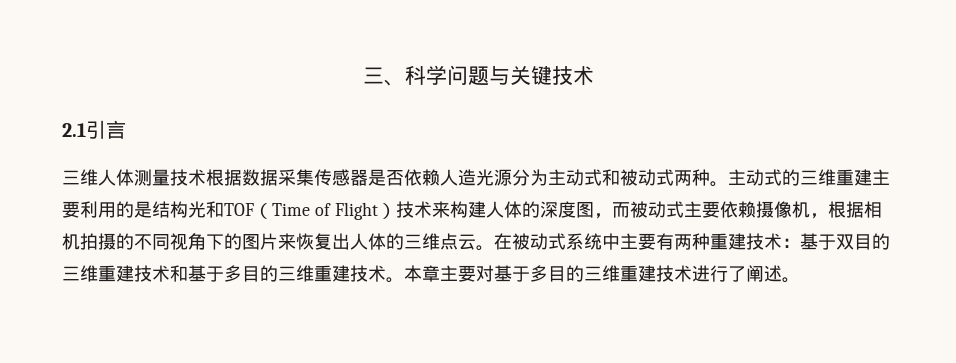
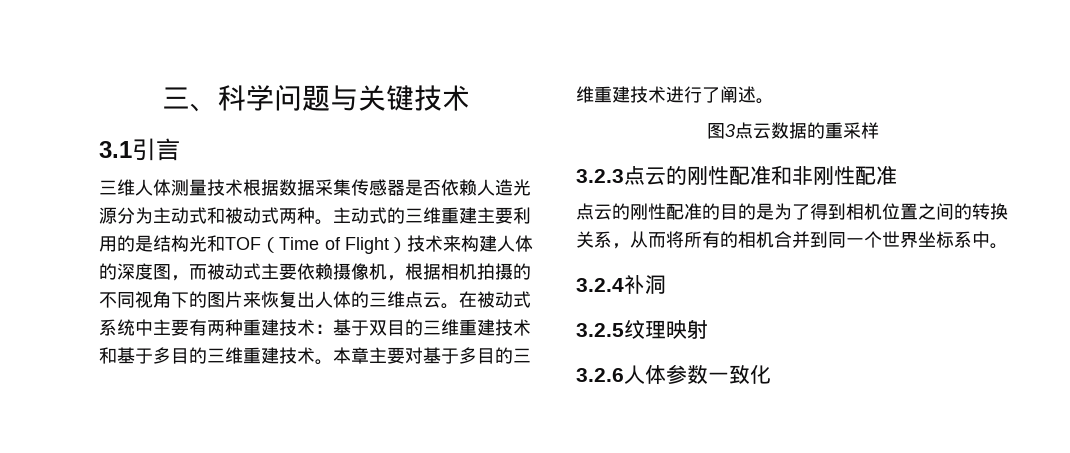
[62,123,86,137] 2.1 -> [99,141,132,158] 3.1
(800, 280) none -> [707,122,879,139] [576,165,897,185] [576,203,1008,220] [576,231,1008,249] [576,275,666,294] [576,319,708,339] [576,364,771,384] // 图3点云数据的重采样 // 3.2.3点云的刚性配准和非刚性配准 // 点云的刚性配准的目的是为了得到相机位置之间的转换关系，从而将所有的相机合并到同一个世界坐标系中。 // 3.2.4补洞 // 3.2.5纹理映射 // 3.2.6人体参数一致化

